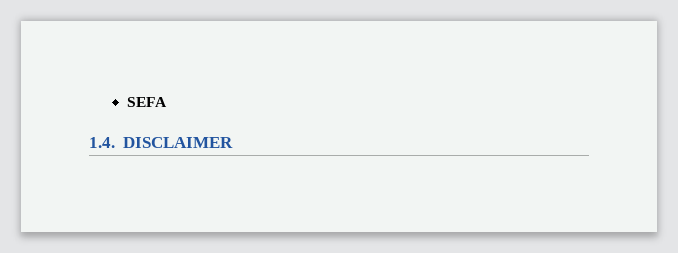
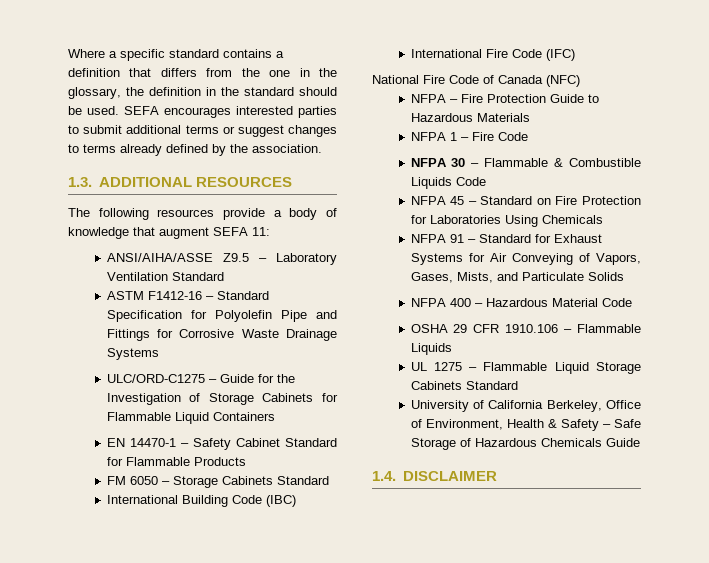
[127,97,168,107] SEFA -> [68,49,284,61] [68,68,337,77] [68,87,337,99] [68,106,337,118] [68,125,337,137] [68,144,322,156] [68,177,292,187] [68,208,337,220] [68,227,270,239] [106,253,337,265] [106,272,224,281] [106,291,269,300] [106,310,337,322] [106,329,337,341] [106,348,159,360] [106,374,295,383] [106,393,338,405] [106,412,275,424] [106,438,337,450] [106,457,246,466] [106,476,329,488] [106,495,296,507] [410,49,575,61] [372,75,580,87] [410,94,599,103] [410,113,530,122] [410,132,528,141] [410,158,641,167] [410,177,486,189] [410,196,641,205] [410,215,603,227] [410,234,602,243] [410,253,641,265] [410,272,624,283] [410,298,632,307] [410,324,641,333] [410,343,452,355] [410,362,641,374] [410,381,518,390] [410,400,641,412] [410,419,641,431] [410,438,640,450] Where a specific standard contains a definition that differs from the one in the glossary, the definition in the standard should be used. SEFA encourages interested parties to submit additional terms or suggest changes to terms already defined by the association. // 1.3. ADDITIONAL RESOURCES // The following resources provide a body of knowledge that augment SEFA 11: // ANSI/AIHA/ASSE Z9.5 – Laboratory Ventilation Standard // ASTM F1412-16 – Standard Specification for Polyolefin Pipe and Fittings for Corrosive Waste Drainage Systems // ULC/ORD-C1275 – Guide for the Investigation of Storage Cabinets for Flammable Liquid Containers // EN 14470-1 – Safety Cabinet Standard for Flammable Products // FM 6050 – Storage Cabinets Standard // International Building Code (IBC) // International Fire Code (IFC) // National Fire Code of Canada (NFC) // NFPA – Fire Protection Guide to Hazardous Materials // NFPA 1 – Fire Code // NFPA 30 – Flammable & Combustible Liquids Code // NFPA 45 – Standard on Fire Protection for Laboratories Using Chemicals // NFPA 91 – Standard for Exhaust Systems for Air Conveying of Vapors, Gases, Mists, and Particulate Solids // NFPA 400 – Hazardous Material Code // OSHA 29 CFR 1910.106 – Flammable Liquids // UL 1275 – Flammable Liquid Storage Cabinets Standard // University of California Berkeley, Office of Environment, Health & Safety – Safe Storage of Hazardous Chemicals Guide

